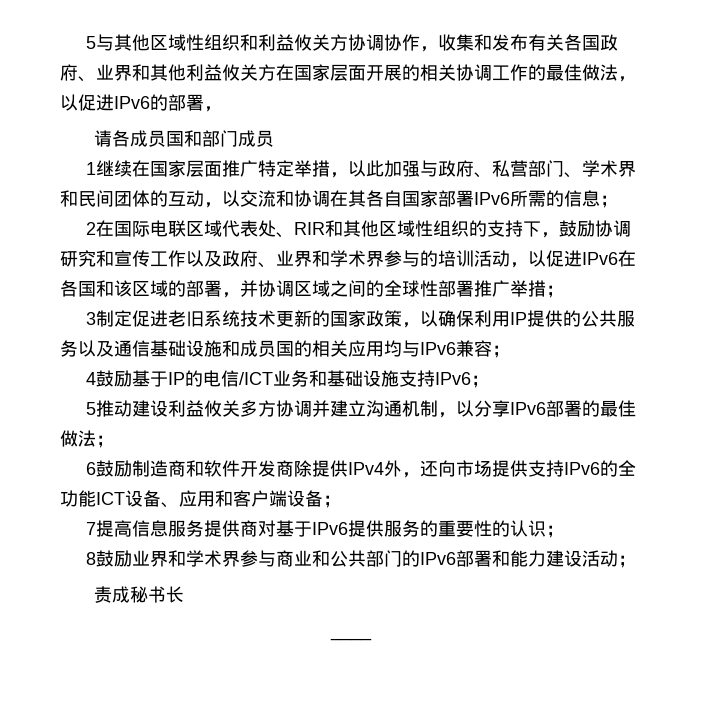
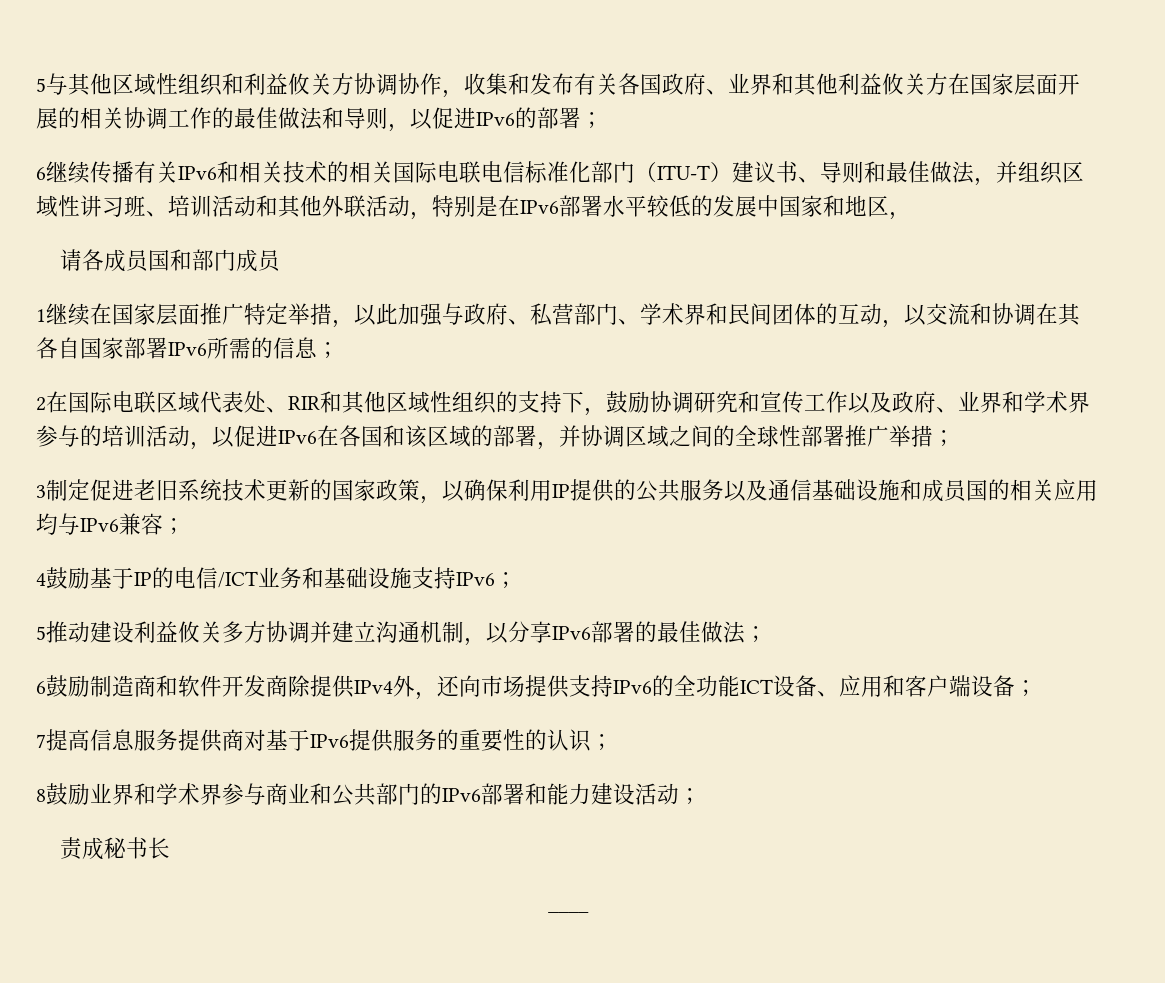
(618, 72) none -> [322,107,388,129] 和导则
(204, 102) none -> [581,112,603,128] [36,161,1084,186] [36,195,889,220] ； // 6继续传播有关IPv6和相关技术的相关国际电联电信标准化部门（ITU-T）建议书、导则和最佳做法，并组织区域性讲习班、培训活动和其他外联活动，特别是在IPv6部署水平较低的发展中国家和地区

